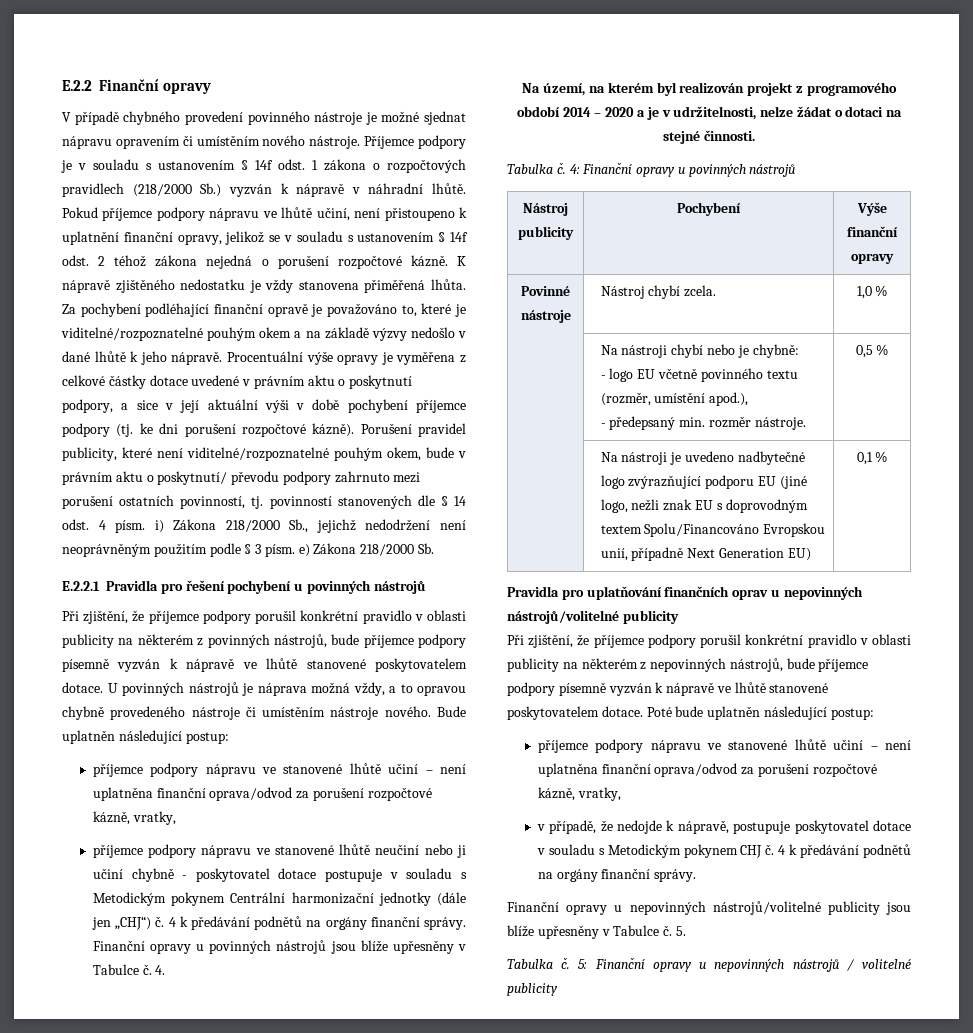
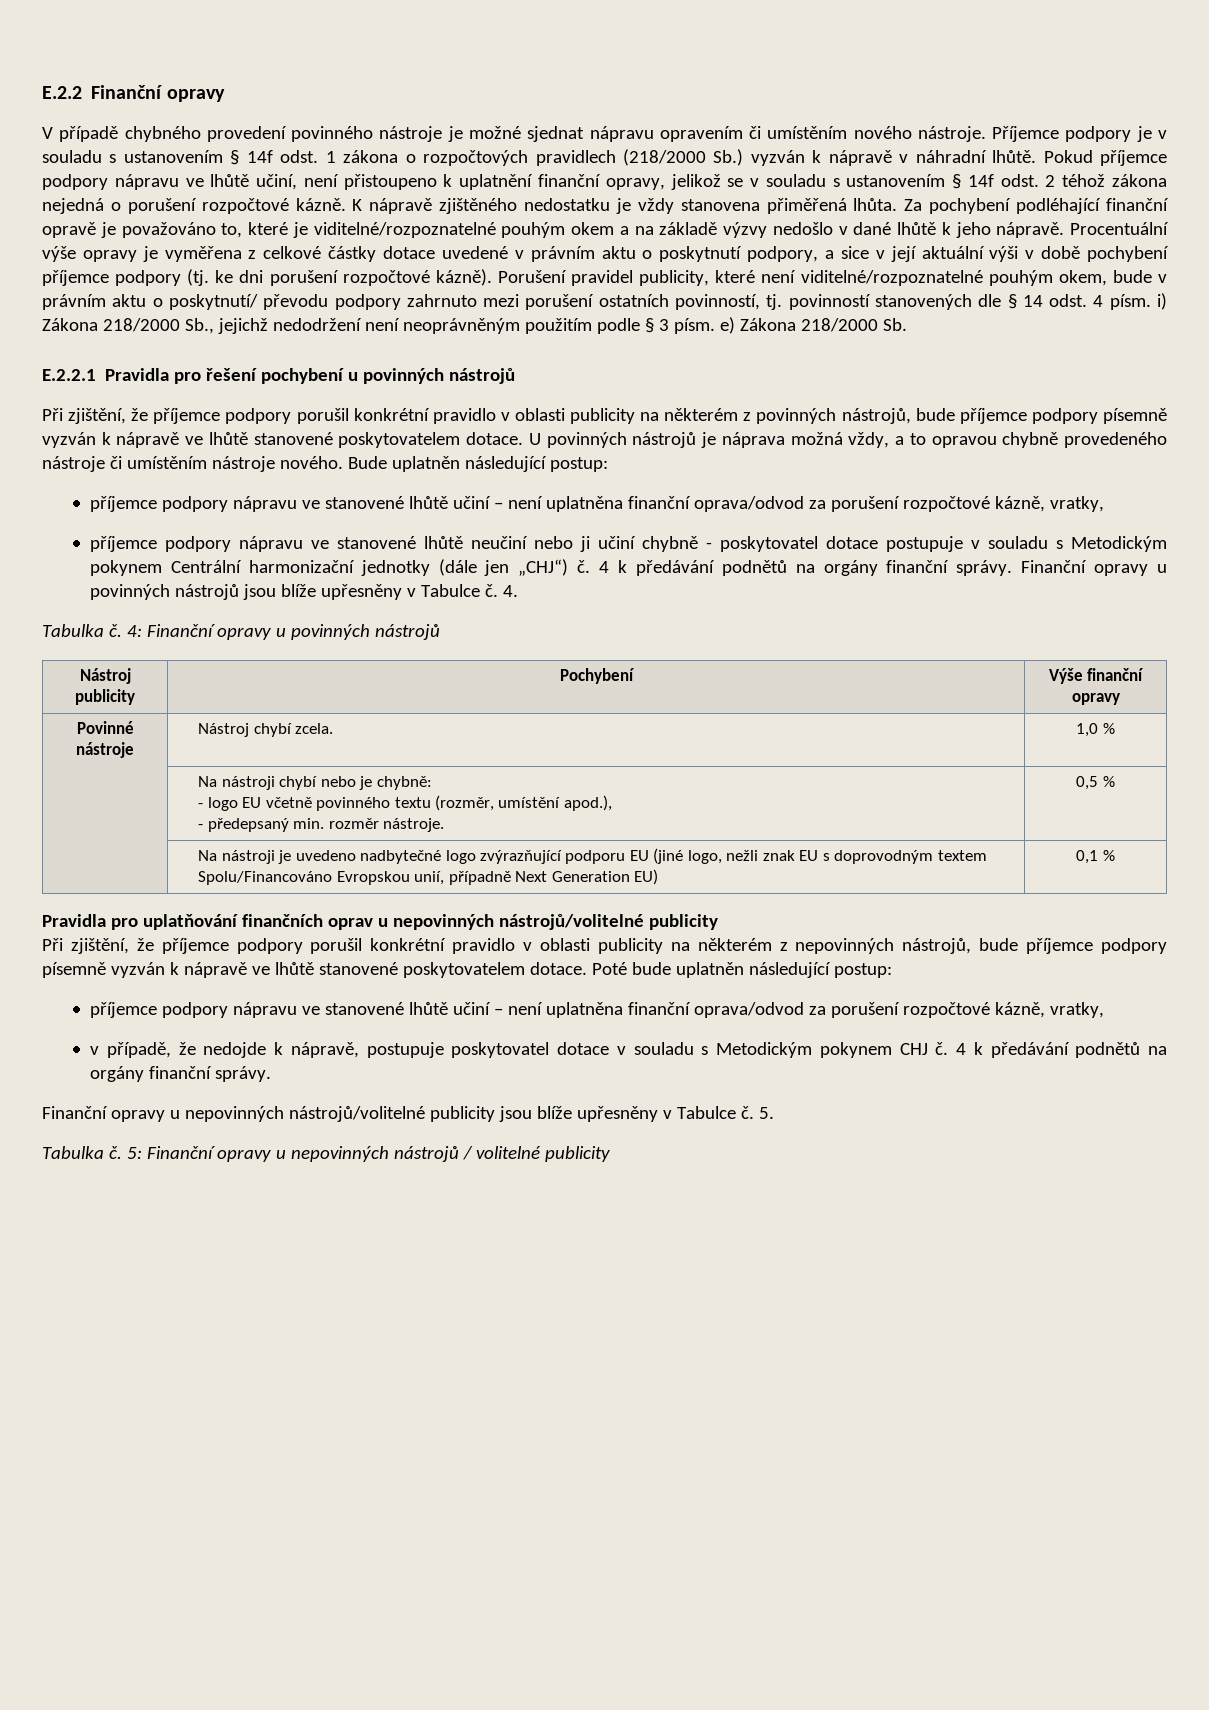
[522,82,897,96] [516,106,903,120] [663,130,755,144] // Na území, na kterém byl realizován projekt z programového období 2014 – 2020 a je v udržitelnosti, nelze žádat o dotaci na stejné činnosti. -> (518, 591) none

